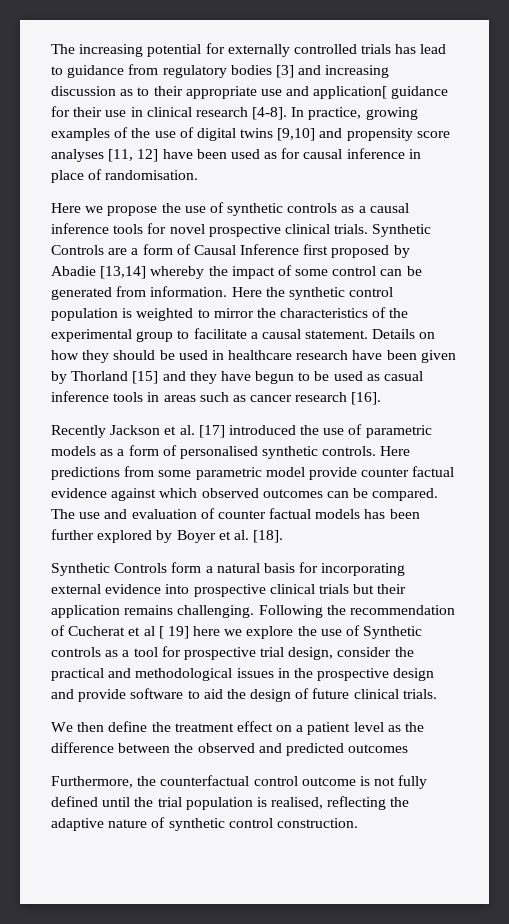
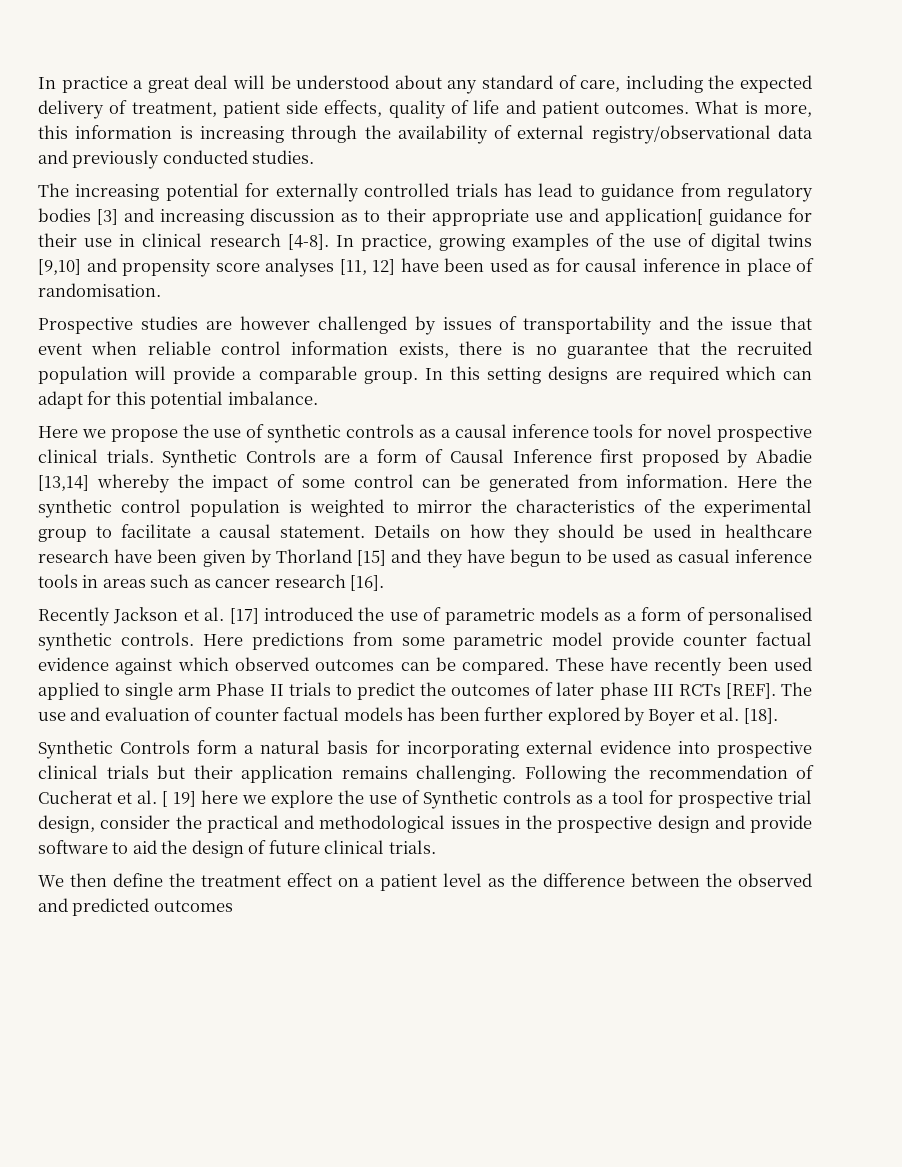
(51, 49) none -> [38,75,813,94] [38,100,813,119] [38,125,813,144] [38,150,315,169] In practice a great deal will be understood about any standard of care, including the expected delivery of treatment, patient side effects, quality of life and patient outcomes. What is more, this information is increasing through the availability of external registry/observational data and previously conducted studies. //
(199, 175) none -> [38,316,812,335] [38,341,813,359] [38,366,812,384] [38,391,318,409] // Prospective studies are however challenged by issues of transportability and the issue that event when reliable control information exists, there is no guarantee that the recruited population will provide a comparable group. In this setting designs are required which can adapt for this potential imbalance.
(439, 494) none -> [555,657,813,676] [38,682,776,700] These have recently been used applied to single arm Phase II trials to predict the outcomes of later phase III RCTs [REF].
[143,626,155,636] al -> [137,790,157,804] al.
[51,775,428,789] [51,796,410,810] [51,817,358,831] // Furthermore, the counterfactual control outcome is not fully defined until the trial population is realised, reflecting the adaptive nature of synthetic control construction. -> (233, 906) none

